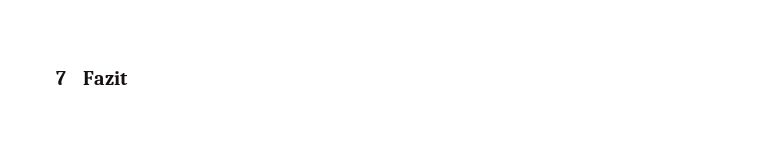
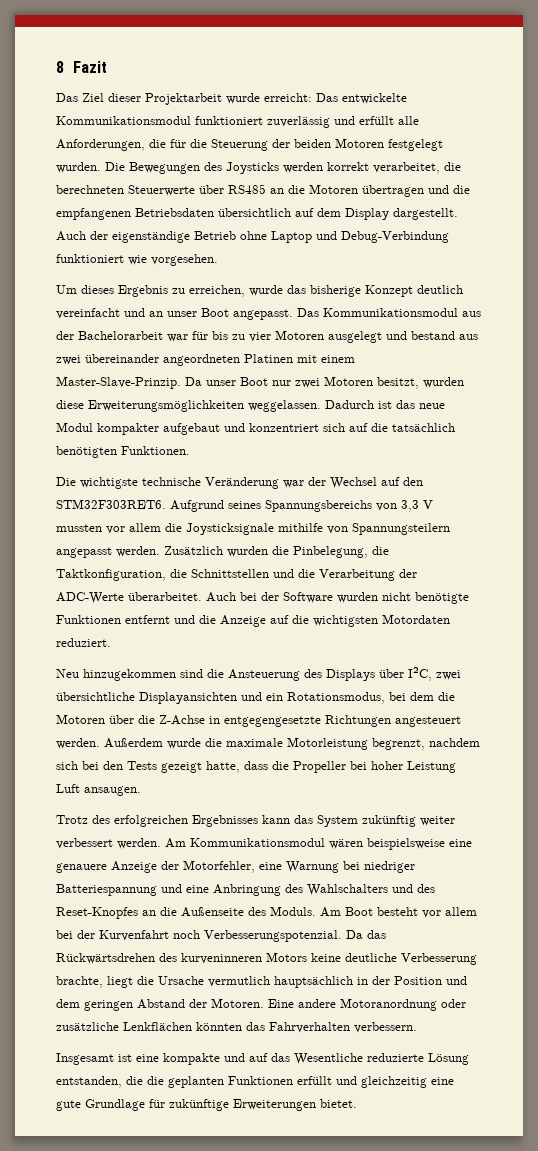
[56,71,66,85] 7 -> [56,61,64,73] 8
(128, 78) none -> [56,93,407,105] [56,116,419,128] [56,138,443,151] [56,162,461,174] [56,184,470,197] [56,208,458,220] [56,231,449,243] [56,254,218,266] [56,285,463,297] [56,308,481,320] [56,330,478,343] [56,354,355,366] [56,376,464,389] [56,400,445,412] [56,422,455,435] [56,446,190,458] [56,477,423,489] [56,499,433,512] [56,523,450,535] [56,546,389,558] [56,569,417,581] [56,592,469,604] [56,614,450,627] [56,638,111,647] [56,667,461,681] [56,692,455,704] [56,714,461,727] [56,737,480,750] [56,761,456,773] [56,784,141,796] [56,815,455,827] [56,838,472,850] [56,860,415,873] [56,884,435,896] [56,906,477,919] [56,930,386,942] [56,952,477,965] [56,976,467,988] [56,998,466,1011] [56,1022,417,1033] [56,1053,469,1065] [56,1076,454,1088] [56,1099,357,1111] // Das Ziel dieser Projektarbeit wurde erreicht: Das entwickelte Kommunikationsmodul funktioniert zuverlässig und erfüllt alle Anforderungen, die für die Steuerung der beiden Motoren festgelegt wurden. Die Bewegungen des Joysticks werden korrekt verarbeitet, die berechneten Steuerwerte über RS485 an die Motoren übertragen und die empfangenen Betriebsdaten übersichtlich auf dem Display dargestellt. Auch der eigenständige Betrieb ohne Laptop und Debug-Verbindung funktioniert wie vorgesehen. // Um dieses Ergebnis zu erreichen, wurde das bisherige Konzept deutlich vereinfacht und an unser Boot angepasst. Das Kommunikationsmodul aus der Bachelorarbeit war für bis zu vier Motoren ausgelegt und bestand aus zwei übereinander angeordneten Platinen mit einem Master-Slave-Prinzip. Da unser Boot nur zwei Motoren besitzt, wurden diese Erweiterungsmöglichkeiten weggelassen. Dadurch ist das neue Modul kompakter aufgebaut und konzentriert sich auf die tatsächlich benötigten Funktionen. // Die wichtigste technische Veränderung war der Wechsel auf den STM32F303RET6. Aufgrund seines Spannungsbereichs von 3,3 V mussten vor allem die Joysticksignale mithilfe von Spannungsteilern angepasst werden. Zusätzlich wurden die Pinbelegung, die Taktkonfiguration, die Schnittstellen und die Verarbeitung der ADC-Werte überarbeitet. Auch bei der Software wurden nicht benötigte Funktionen entfernt und die Anzeige auf die wichtigsten Motordaten reduziert. // Neu hinzugekommen sind die Ansteuerung des Displays über I²C, zwei übersichtliche Displayansichten und ein Rotationsmodus, bei dem die Motoren über die Z-Achse in entgegengesetzte Richtungen angesteuert werden. Außerdem wurde die maximale Motorleistung begrenzt, nachdem sich bei den Tests gezeigt hatte, dass die Propeller bei hoher Leistung Luft ansaugen. // Trotz des erfolgreichen Ergebnisses kann das System zukünftig weiter verbessert werden. Am Kommunikationsmodul wären beispielsweise eine genauere Anzeige der Motorfehler, eine Warnung bei niedriger Batteriespannung und eine Anbringung des Wahlschalters und des Reset-Knopfes an die Außenseite des Moduls. Am Boot besteht vor allem bei der Kurvenfahrt noch Verbesserungspotenzial. Da das Rückwärtsdrehen des kurveninneren Motors keine deutliche Verbesserung brachte, liegt die Ursache vermutlich hauptsächlich in der Position und dem geringen Abstand der Motoren. Eine andere Motoranordnung oder zusätzliche Lenkflächen könnten das Fahrverhalten verbessern. // Insgesamt ist eine kompakte und auf das Wesentliche reduzierte Lösung entstanden, die die geplanten Funktionen erfüllt und gleichzeitig eine gute Grundlage für zukünftige Erweiterungen bietet.

